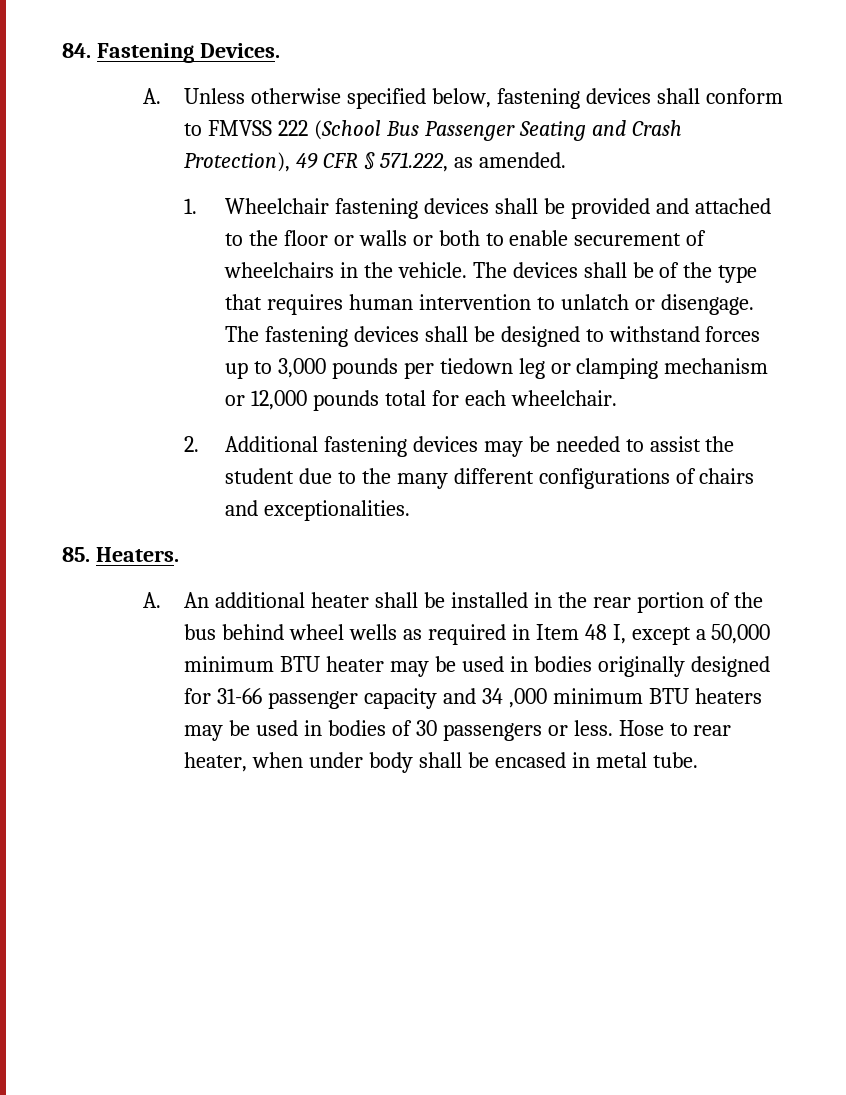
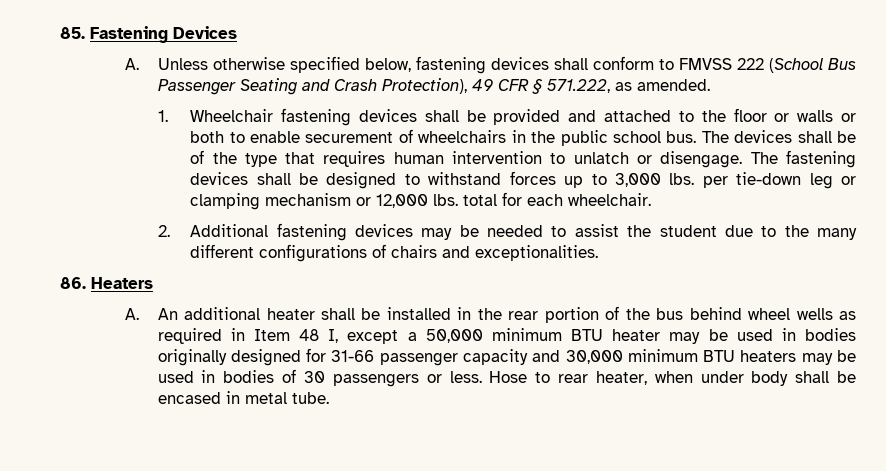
[62,43,280,63] 84. Fastening Devices. -> [60,26,237,43] 85. Fastening Devices
[397,262,467,278] vehicle. -> [560,130,697,146] public school bus.
[331,358,513,379] pounds per tiedown -> [669,172,802,188] lbs. per tie-down
[312,390,379,411] pounds -> [433,194,459,206] lbs.
[62,547,179,562] 85. Heaters. -> [60,277,153,289] 86. Heaters
[481,688,547,708] 34 ,000 -> [565,350,623,364] 30,000

